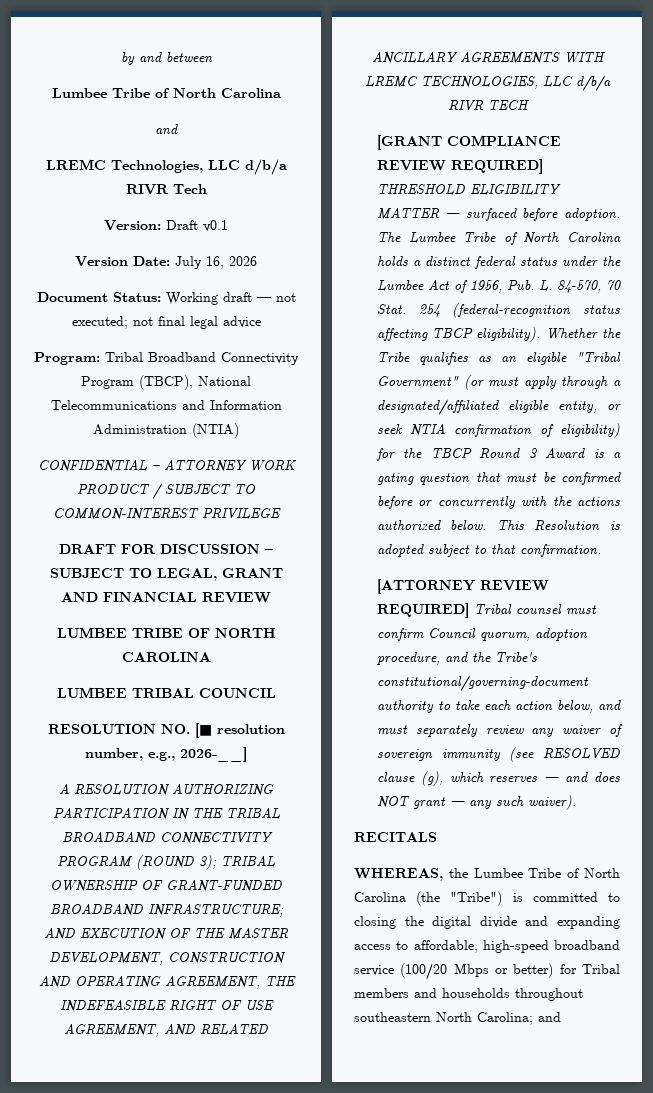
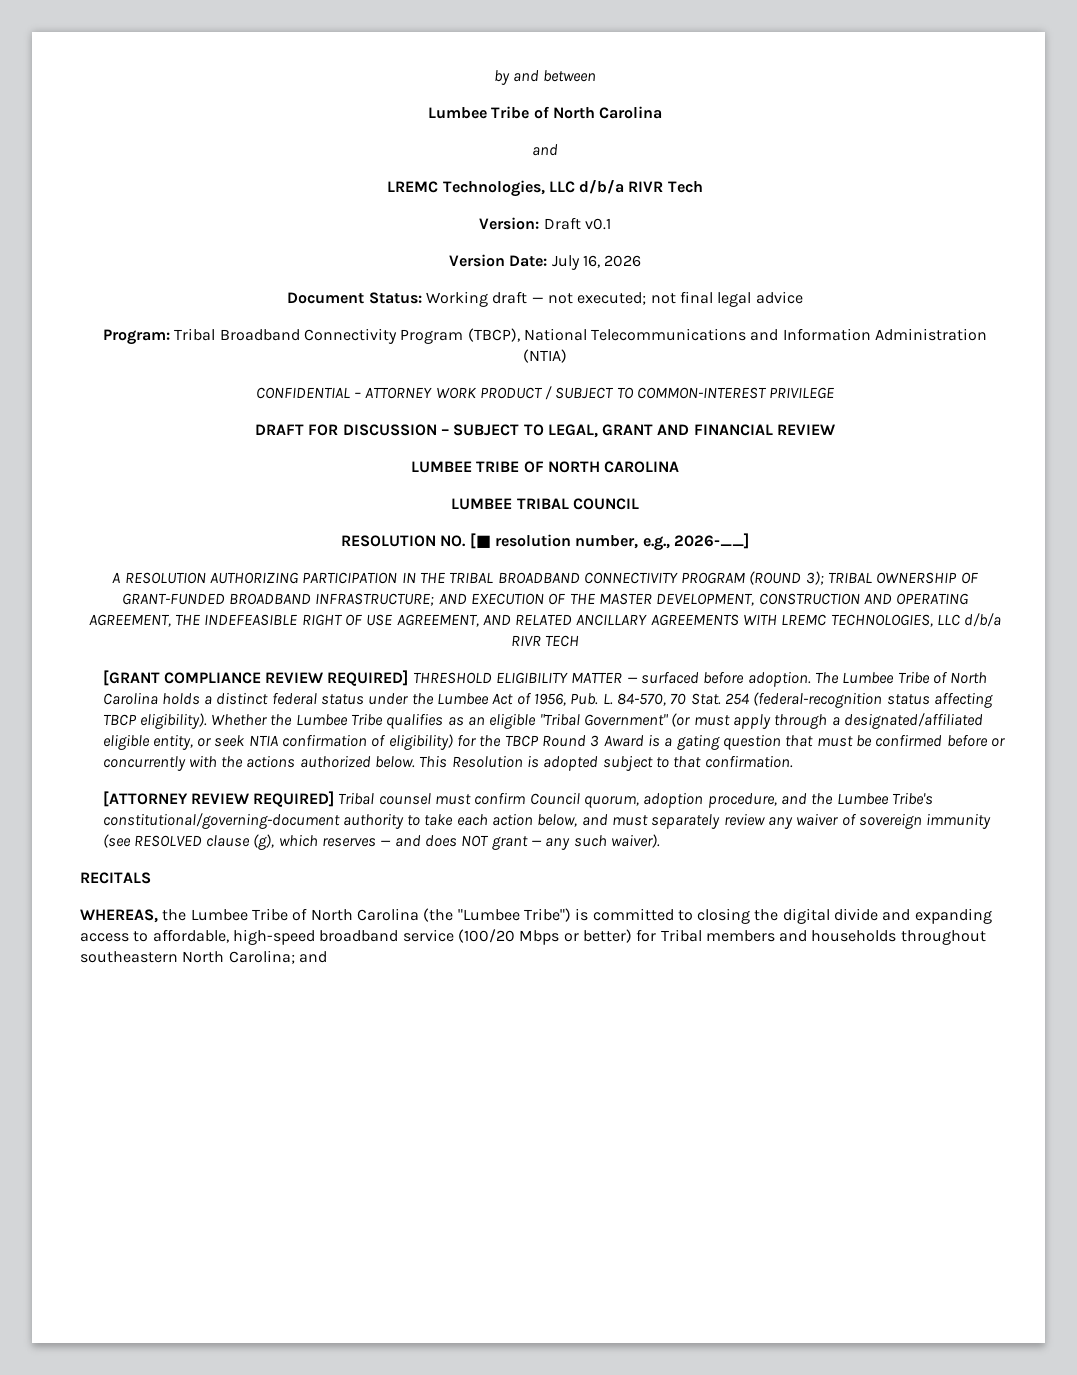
(621, 333) none -> [295,714,348,726] Lumbee
(491, 657) none -> [836,793,889,805] Lumbee
[450,891,503,906] "Tribe") -> [457,908,571,922] "Lumbee Tribe")

